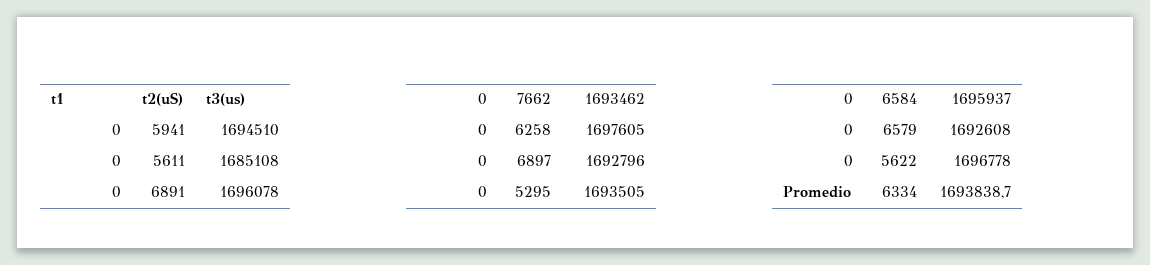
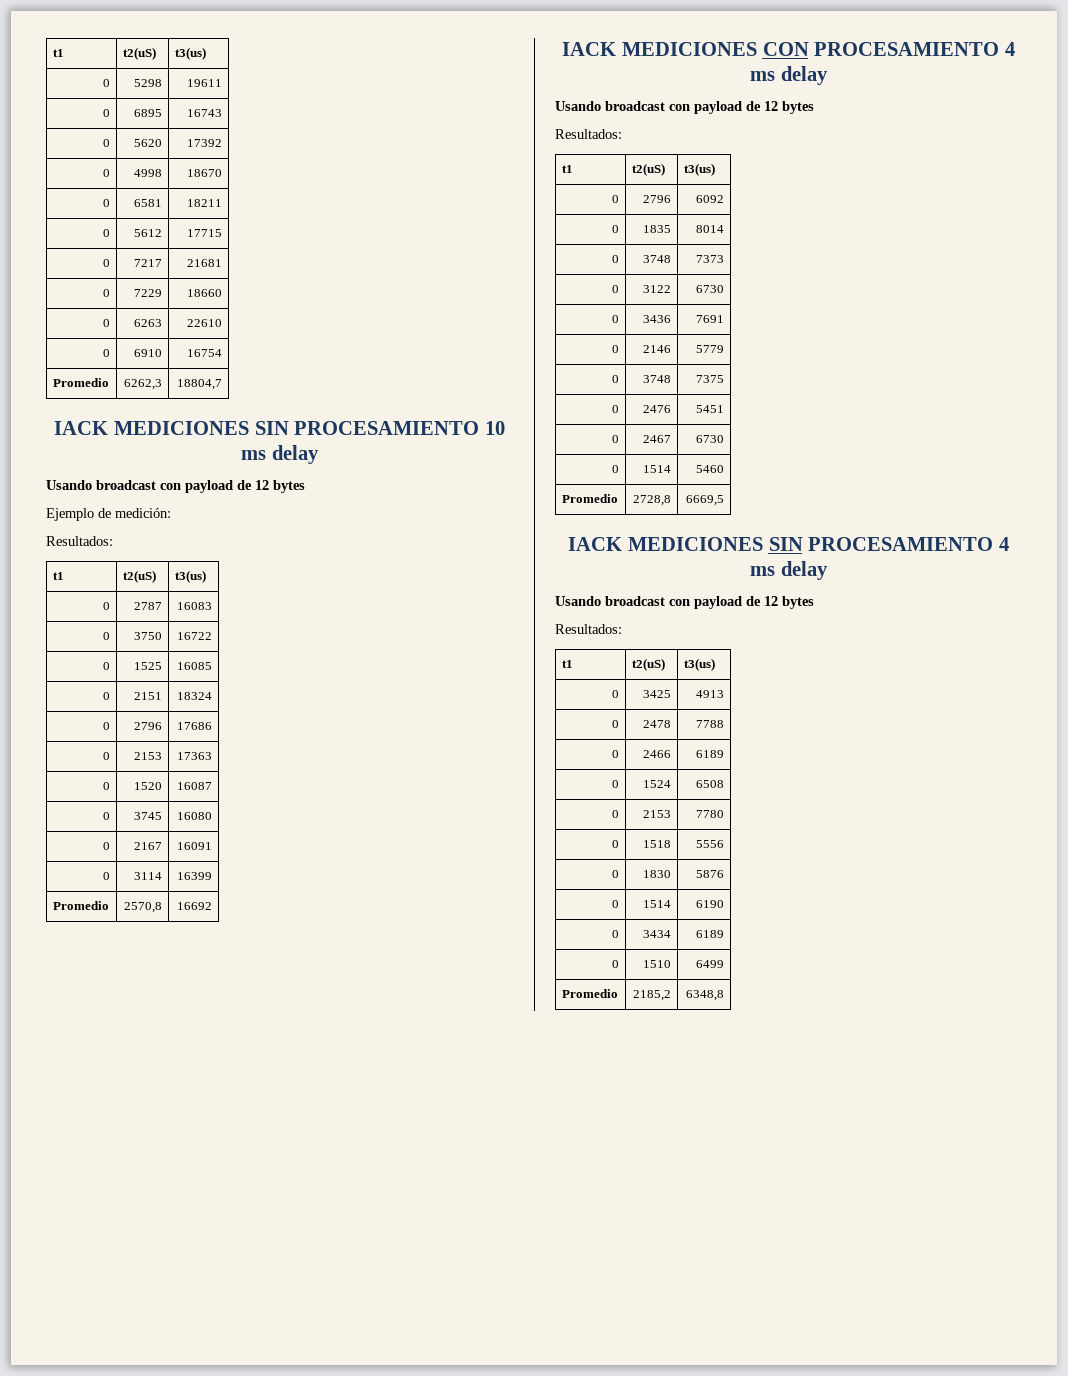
[51,93,65,105] [142,92,184,106] [206,93,246,106] [111,124,121,136] [151,124,185,135] [220,124,279,136] [111,155,121,167] [152,155,185,166] [219,155,279,167] [111,186,121,198] [150,186,185,197] [219,186,279,198] [477,93,487,105] [516,93,551,104] [584,93,645,104] [477,124,487,136] [514,124,551,135] [585,124,645,136] [477,155,487,167] [516,155,551,166] [585,155,645,166] [477,186,487,198] [514,186,551,197] [583,186,645,198] [843,93,853,105] [881,93,917,104] [951,93,1011,104] [843,124,853,136] [882,124,917,135] [949,124,1011,136] [843,155,853,167] [880,155,917,166] [953,155,1011,166] [783,186,852,198] [881,186,917,197] [939,186,1011,199] t1 | t2(uS) | t3(us) // 0 | 5941 | 1694510 // 0 | 5611 | 1685108 // 0 | 6891 | 1696078 // 0 | 7662 | 1693462 // 0 | 6258 | 1697605 // 0 | 6897 | 1692796 // 0 | 5295 | 1693505 // 0 | 6584 | 1695937 // 0 | 6579 | 1692608 // 0 | 5622 | 1696778 // Promedio | 6334 | 1693838,7 -> [52,49,64,57] [122,47,156,60] [174,47,206,60] [103,79,111,87] [134,79,163,87] [187,79,223,87] [103,109,111,117] [134,109,163,117] [187,109,223,117] [103,139,111,147] [134,139,163,147] [187,139,223,147] [103,169,111,177] [134,169,163,177] [187,169,223,177] [103,199,111,207] [134,199,163,207] [187,199,223,207] [103,229,111,237] [134,229,163,237] [187,229,223,237] [103,259,111,267] [134,259,163,267] [187,259,223,267] [103,289,111,297] [134,289,163,297] [187,289,223,297] [103,319,111,327] [134,319,163,327] [187,319,223,327] [103,349,111,357] [134,349,163,357] [187,349,223,357] [52,378,109,387] [124,379,163,390] [177,379,223,390] [54,421,505,435] [241,445,319,464] [46,480,305,493] [46,508,171,521] [46,536,113,546] [52,572,64,580] [122,570,156,583] [174,570,206,583] [103,602,111,610] [134,602,163,610] [177,602,213,610] [103,632,111,640] [134,632,163,640] [177,632,213,640] [103,662,111,670] [134,662,163,670] [177,662,213,670] [103,692,111,700] [134,692,163,700] [177,692,213,700] [103,722,111,730] [134,722,163,730] [177,722,213,730] [103,752,111,760] [134,752,163,760] [177,752,213,760] [103,782,111,790] [134,782,163,790] [177,782,213,790] [103,812,111,820] [134,812,163,820] [177,812,213,820] [103,842,111,850] [134,842,163,850] [177,842,213,850] [103,872,111,880] [134,872,163,880] [177,872,213,880] [52,901,109,910] [124,902,163,913] [177,902,213,910] [562,42,1015,56] [750,66,828,85] [555,101,814,114] [555,129,622,139] [561,165,573,173] [631,163,665,176] [683,163,715,176] [612,195,620,203] [643,195,672,203] [696,195,725,203] [612,225,620,233] [643,225,672,233] [696,225,725,233] [612,255,620,263] [643,255,672,263] [696,255,725,263] [612,285,620,293] [643,285,672,293] [696,285,725,293] [612,315,620,323] [643,315,672,323] [696,315,725,323] [612,345,620,353] [643,345,672,353] [696,345,725,353] [612,375,620,383] [643,375,672,383] [696,375,725,383] [612,405,620,413] [643,405,672,413] [696,405,725,413] [612,435,620,443] [643,435,672,443] [696,435,725,443] [612,465,620,473] [643,465,672,473] [696,465,725,473] [561,494,618,503] [633,495,672,506] [686,495,725,506] [568,537,1009,551] [750,561,828,580] [555,596,814,609] [555,624,622,634] [561,660,573,668] [631,658,665,671] [683,658,715,671] [612,690,620,698] [643,690,672,698] [696,690,725,698] [612,720,620,728] [643,720,672,728] [696,720,725,728] [612,750,620,758] [643,750,672,758] [696,750,725,758] [612,780,620,788] [643,780,672,788] [696,780,725,788] [612,810,620,818] [643,810,672,818] [696,810,725,818] [612,840,620,848] [643,840,672,848] [696,840,725,848] [612,870,620,878] [643,870,672,878] [696,870,725,878] [612,900,620,908] [643,900,672,908] [696,900,725,908] [612,930,620,938] [643,930,672,938] [696,930,725,938] [612,960,620,968] [643,960,672,968] [696,960,725,968] [561,989,618,998] [633,990,672,1001] [686,990,725,1001] t1 | t2(uS) | t3(us) // 0 | 5298 | 19611 // 0 | 6895 | 16743 // 0 | 5620 | 17392 // 0 | 4998 | 18670 // 0 | 6581 | 18211 // 0 | 5612 | 17715 // 0 | 7217 | 21681 // 0 | 7229 | 18660 // 0 | 6263 | 22610 // 0 | 6910 | 16754 // Promedio | 6262,3 | 18804,7 // IACK MEDICIONES SIN PROCESAMIENTO 10 ms delay // Usando broadcast con payload de 12 bytes // Ejemplo de medición: // Resultados: // t1 | t2(uS) | t3(us) // 0 | 2787 | 16083 // 0 | 3750 | 16722 // 0 | 1525 | 16085 // 0 | 2151 | 18324 // 0 | 2796 | 17686 // 0 | 2153 | 17363 // 0 | 1520 | 16087 // 0 | 3745 | 16080 // 0 | 2167 | 16091 // 0 | 3114 | 16399 // Promedio | 2570,8 | 16692 // IACK MEDICIONES CON PROCESAMIENTO 4 ms delay // Usando broadcast con payload de 12 bytes // Resultados: // t1 | t2(uS) | t3(us) // 0 | 2796 | 6092 // 0 | 1835 | 8014 // 0 | 3748 | 7373 // 0 | 3122 | 6730 // 0 | 3436 | 7691 // 0 | 2146 | 5779 // 0 | 3748 | 7375 // 0 | 2476 | 5451 // 0 | 2467 | 6730 // 0 | 1514 | 5460 // Promedio | 2728,8 | 6669,5 // IACK MEDICIONES SIN PROCESAMIENTO 4 ms delay // Usando broadcast con payload de 12 bytes // Resultados: // t1 | t2(uS) | t3(us) // 0 | 3425 | 4913 // 0 | 2478 | 7788 // 0 | 2466 | 6189 // 0 | 1524 | 6508 // 0 | 2153 | 7780 // 0 | 1518 | 5556 // 0 | 1830 | 5876 // 0 | 1514 | 6190 // 0 | 3434 | 6189 // 0 | 1510 | 6499 // Promedio | 2185,2 | 6348,8

